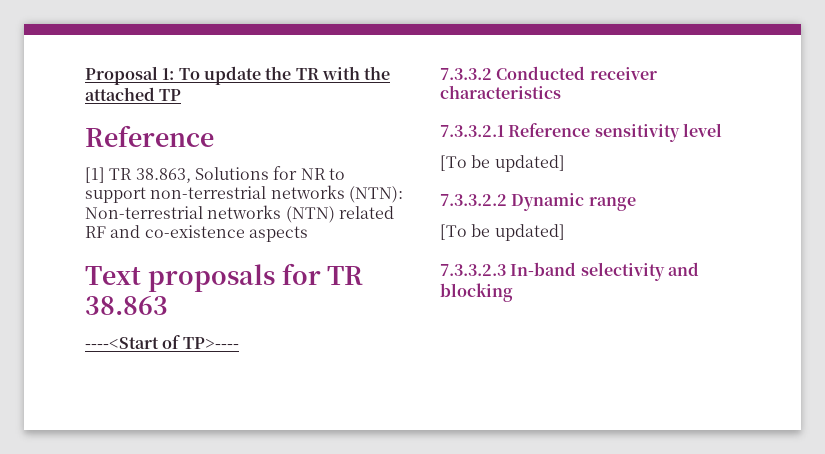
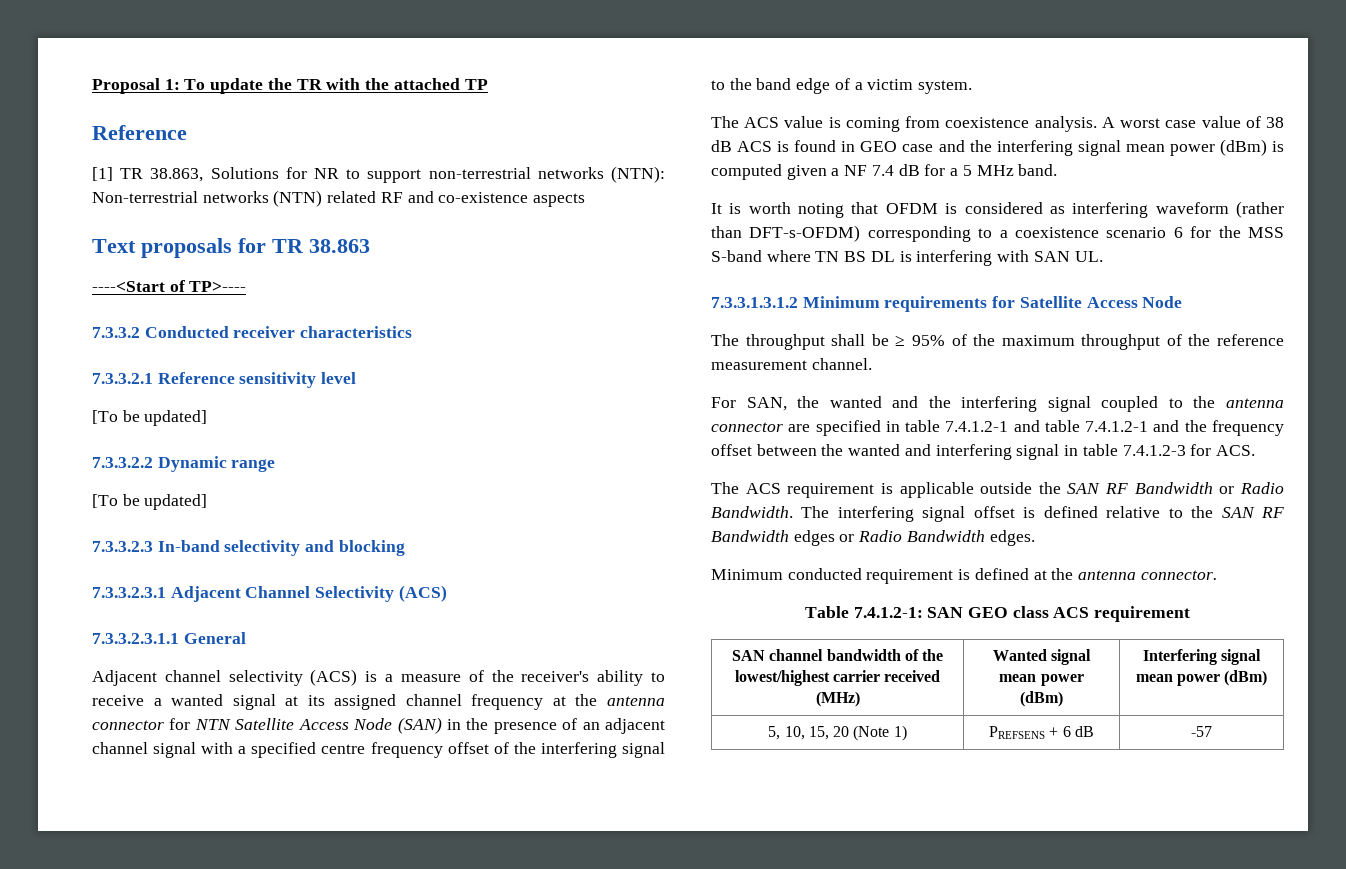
(513, 292) none -> [92,585,447,602] [92,632,246,644] [92,669,665,686] [92,694,665,710] [92,717,666,734] [92,742,665,758] [711,78,973,94] [711,116,1284,132] [711,139,1284,156] [711,164,1058,180] [711,201,1284,218] [711,225,1284,242] [711,250,1103,266] [711,296,1183,312] [711,334,1284,350] [711,358,872,370] [711,396,1284,412] [711,420,1284,436] [711,444,1255,460] [711,482,1284,498] [711,506,1284,522] [711,530,1035,546] [711,568,1217,584] [804,606,1191,622] [731,649,944,661] [734,670,941,686] [815,691,860,707] [992,649,1092,665] [999,674,1084,686] [1020,691,1063,707] [1142,649,1262,665] [1135,670,1268,686] [768,725,907,741] [989,726,1094,739] [1191,726,1212,737] // 7.3.3.2.3.1 Adjacent Channel Selectivity (ACS) // 7.3.3.2.3.1.1 General // Adjacent channel selectivity (ACS) is a measure of the receiver's ability to receive a wanted signal at its assigned channel frequency at the antenna connector for NTN Satellite Access Node (SAN) in the presence of an adjacent channel signal with a specified centre frequency offset of the interfering signal to the band edge of a victim system. // The ACS value is coming from coexistence analysis. A worst case value of 38 dB ACS is found in GEO case and the interfering signal mean power (dBm) is computed given a NF 7.4 dB for a 5 MHz band. // It is worth noting that OFDM is considered as interfering waveform (rather than DFT-s-OFDM) corresponding to a coexistence scenario 6 for the MSS S-band where TN BS DL is interfering with SAN UL. // 7.3.3.1.3.1.2 Minimum requirements for Satellite Access Node // The throughput shall be ≥ 95% of the maximum throughput of the reference measurement channel. // For SAN, the wanted and the interfering signal coupled to the antenna connector are specified in table 7.4.1.2-1 and table 7.4.1.2-1 and the frequency offset between the wanted and interfering signal in table 7.4.1.2-3 for ACS. // The ACS requirement is applicable outside the SAN RF Bandwidth or Radio Bandwidth. The interfering signal offset is defined relative to the SAN RF Bandwidth edges or Radio Bandwidth edges. // Minimum conducted requirement is defined at the antenna connector. // Table 7.4.1.2-1: SAN GEO class ACS requirement // SAN channel bandwidth of the lowest/highest carrier received (MHz) | Wanted signal mean power (dBm) | Interfering signal mean power (dBm) // 5, 10, 15, 20 (Note 1) | PREFSENS + 6 dB | -57

